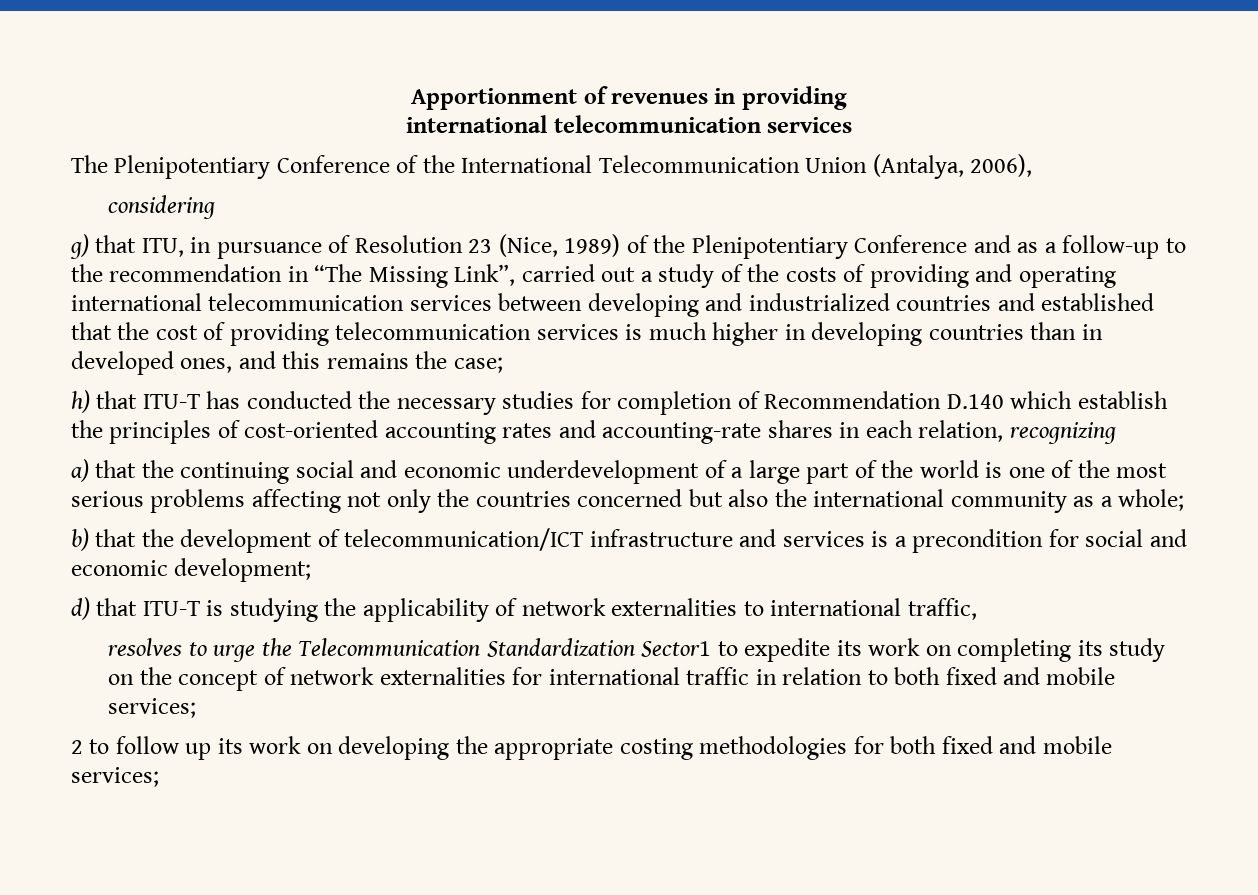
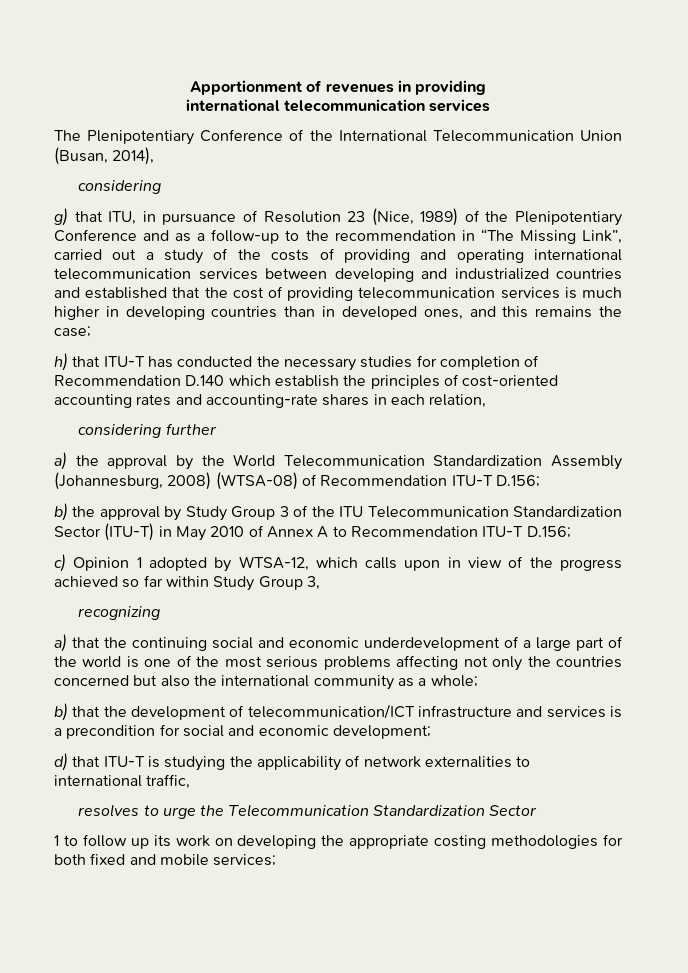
[872,154,1033,179] (Antalya, 2006), -> [54,147,155,165] (Busan, 2014),
(1004, 431) none -> [78,423,217,438] [54,452,622,470] [54,472,540,490] [54,503,622,521] [54,523,571,541] [54,554,623,572] [54,575,320,591] // considering further // a) the approval by the World Telecommunication Standardization Assembly (Johannesburg, 2008) (WTSA-08) of Recommendation ITU-T D.156; // b) the approval by Study Group 3 of the ITU Telecommunication Standardization Sector (ITU-T) in May 2010 of Annex A to Recommendation ITU-T D.156; // c) Opinion 1 adopted by WTSA-12, which calls upon in view of the progress achieved so far within Study Group 3, //
[641,638,1165,662] [108,667,1116,691] [108,698,197,718] [71,740,83,754] Sector1 to expedite its work on completing its study on the concept of network externalities for international traffic in relation to both fixed and mobile services; // 2 -> [489,805,538,816] [54,835,59,846] Sector // 1

